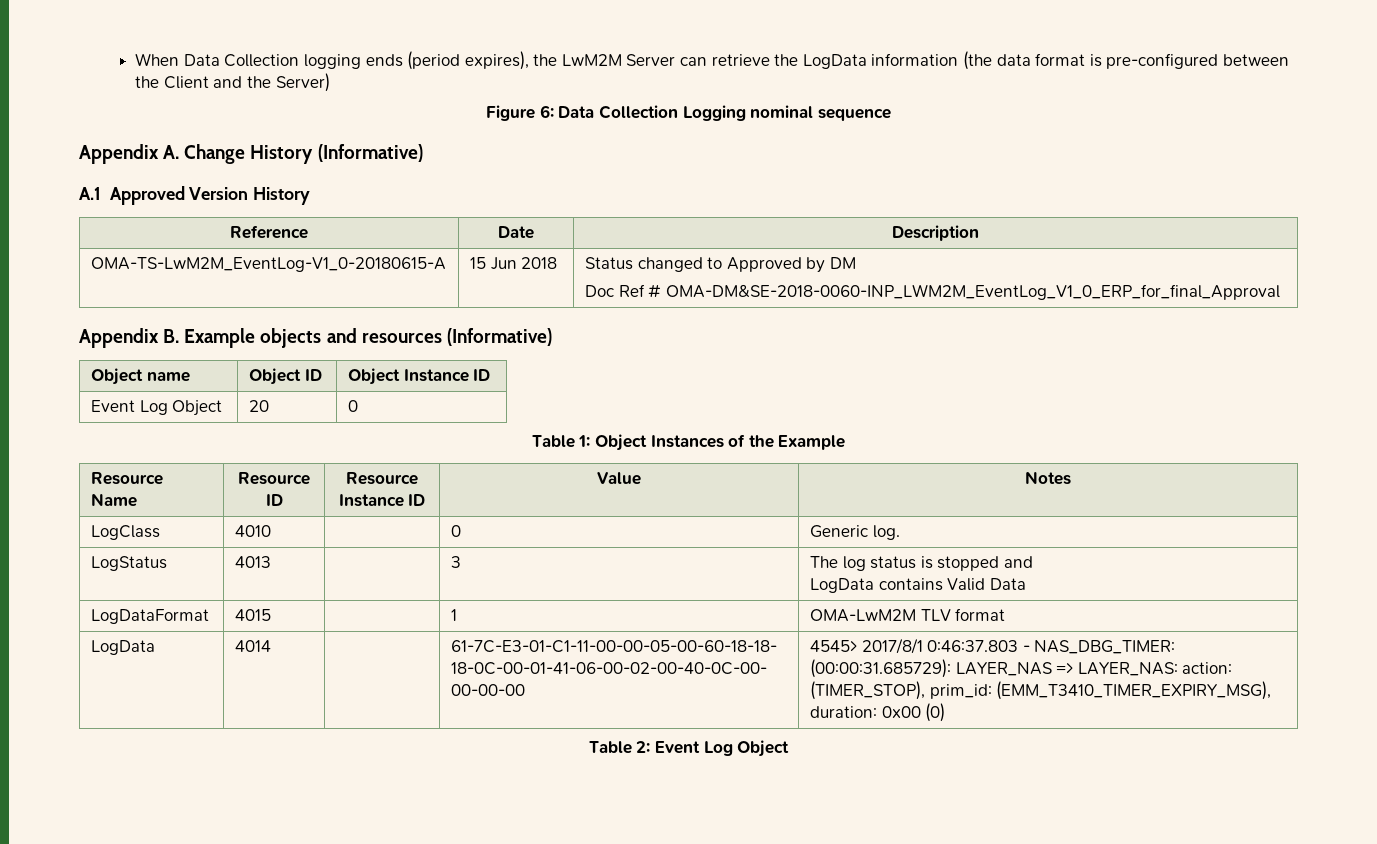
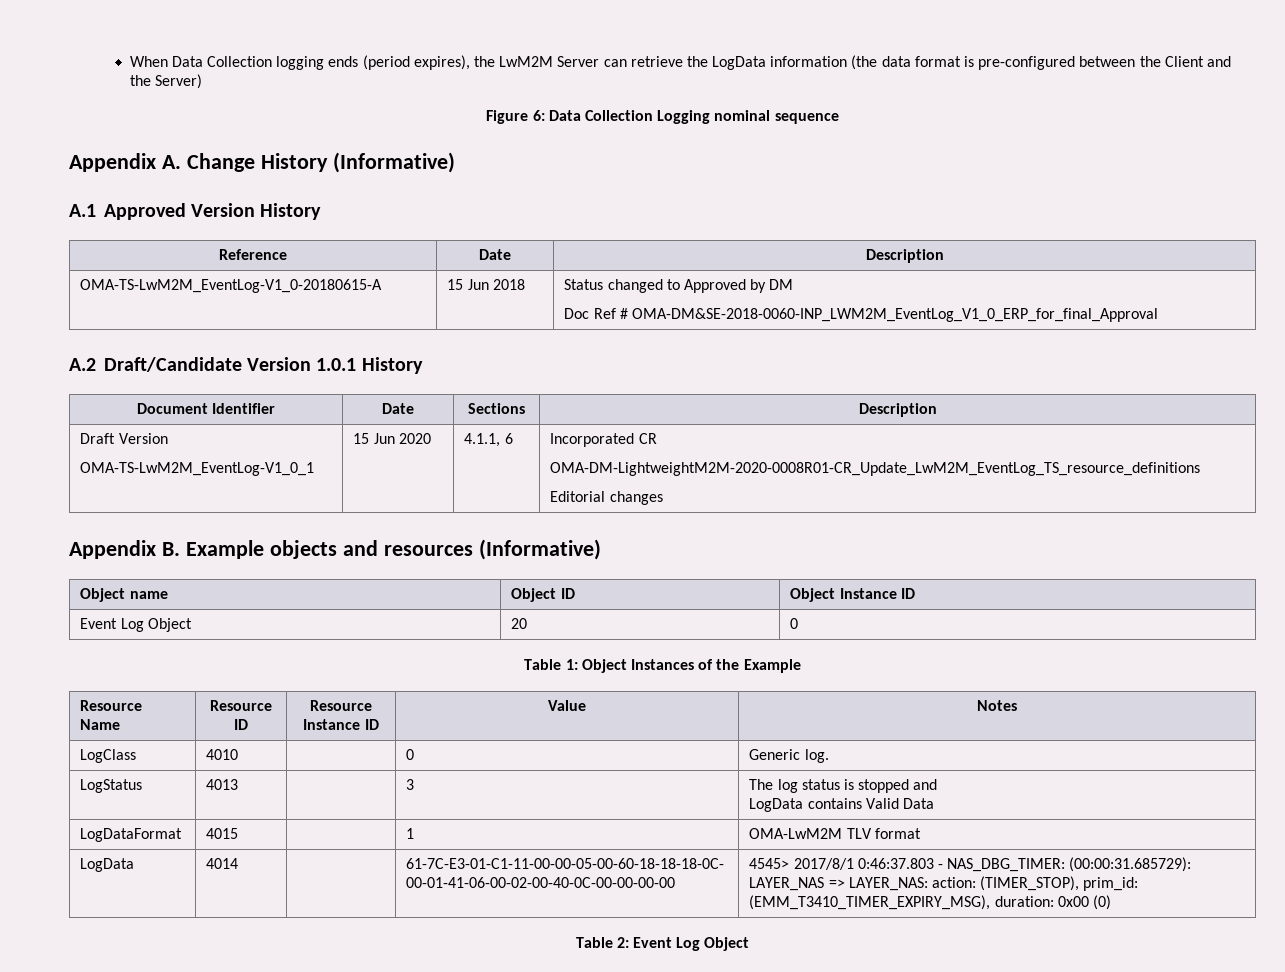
(1280, 292) none -> [69,357,423,374] [136,403,276,414] [382,403,414,414] [468,403,525,414] [858,403,937,417] [80,433,168,444] [80,462,315,476] [353,433,431,444] [464,433,513,447] [550,433,657,447] [550,462,1201,476] [550,491,663,505] // A.2 Draft/Candidate Version 1.0.1 History // Document Identifier | Date | Sections | Description // Draft Version // OMA-TS-LwM2M_EventLog-V1_0_1 | 15 Jun 2020 | 4.1.1, 6 | Incorporated CR // OMA-DM-LightweightM2M-2020-0008R01-CR_Update_LwM2M_EventLog_TS_resource_definitions // Editorial changes

